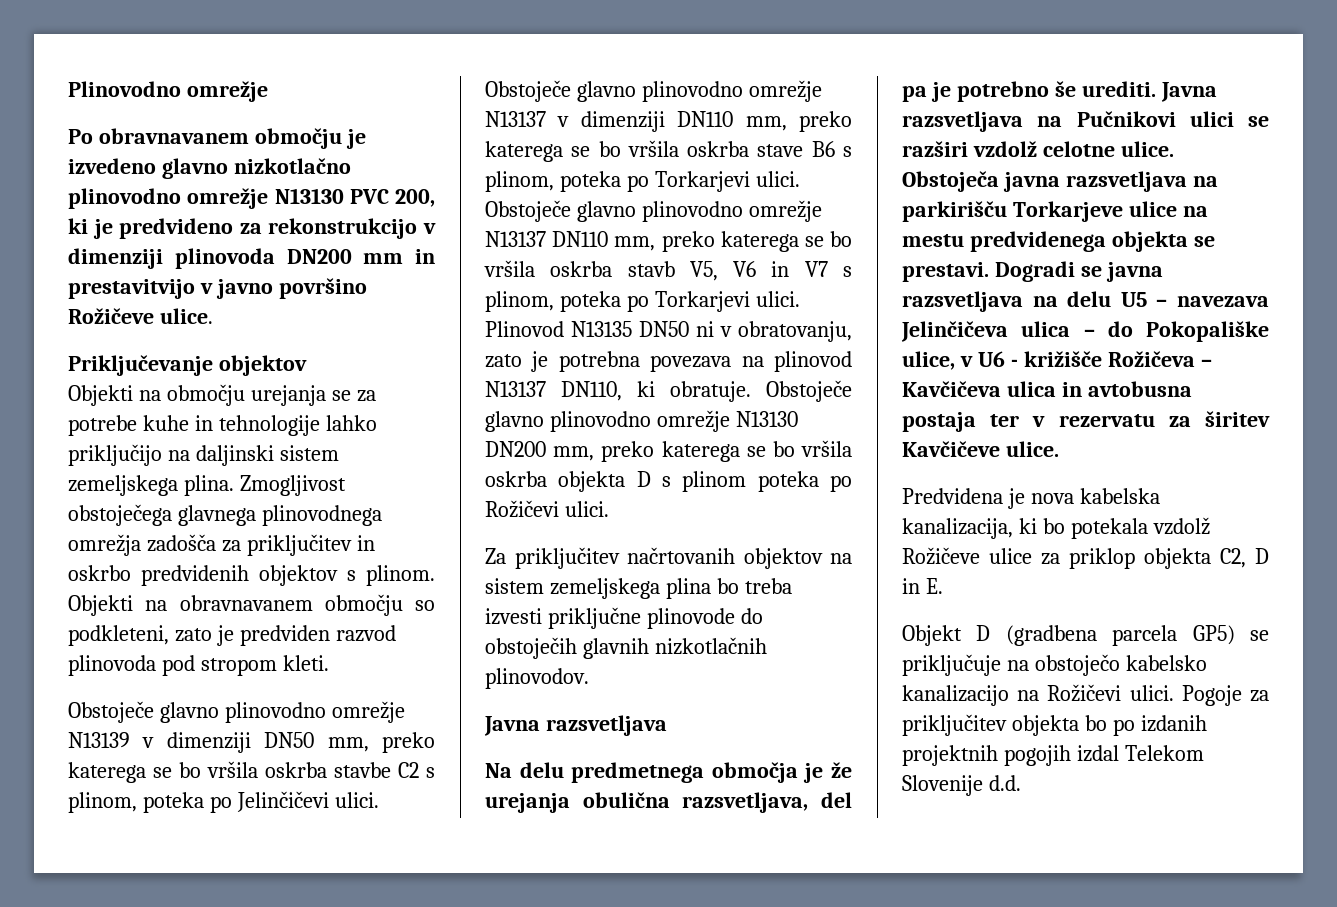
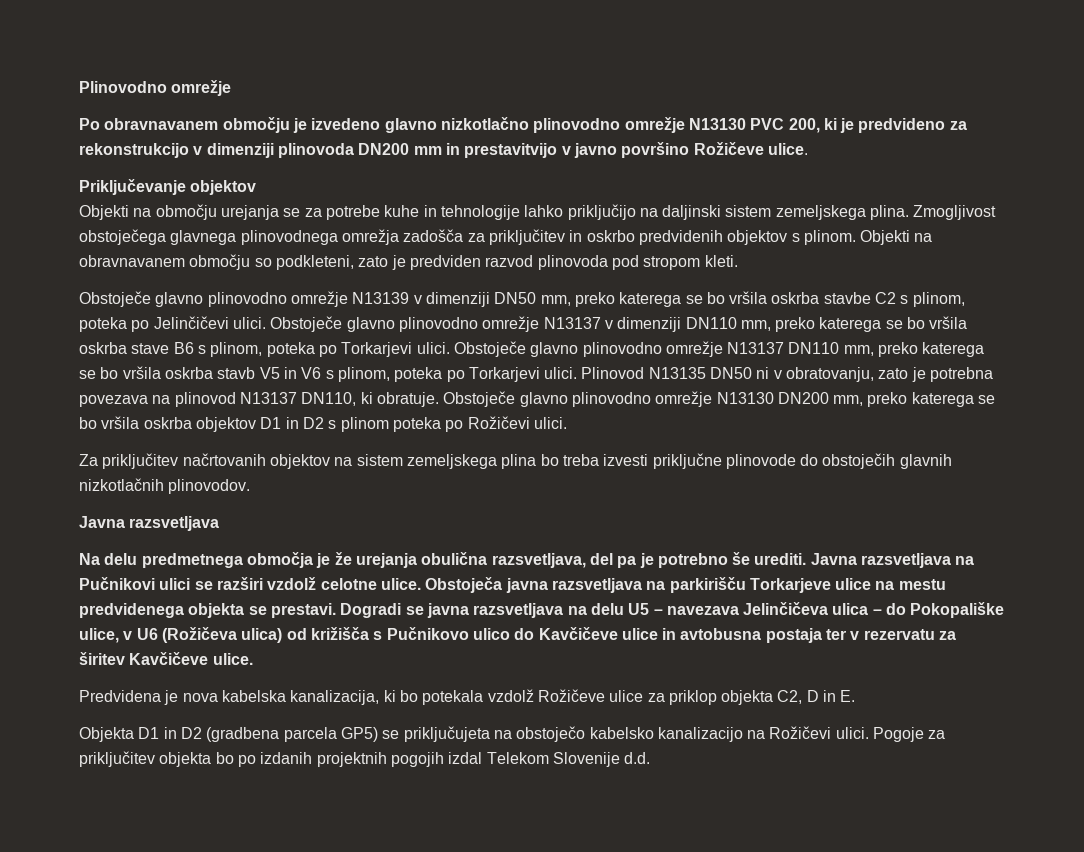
[689,261,828,281] V5, V6 in V7 -> [259,367,322,379] V5 in V6
[558,471,651,492] objekta D -> [195,417,324,432] objektov D1 in D2
[1010,351,1212,367] [902,381,1056,397] - križišče Rožičeva – Kavčičeva ulica -> [161,627,658,643] (Rožičeva ulica) od križišča s Pučnikovo ulico do Kavčičeve ulice
[902,625,991,646] Objekt D -> [79,727,202,742] Objekta D1 in D2
[902,654,1001,676] priključuje -> [403,726,490,742] priključujeta

